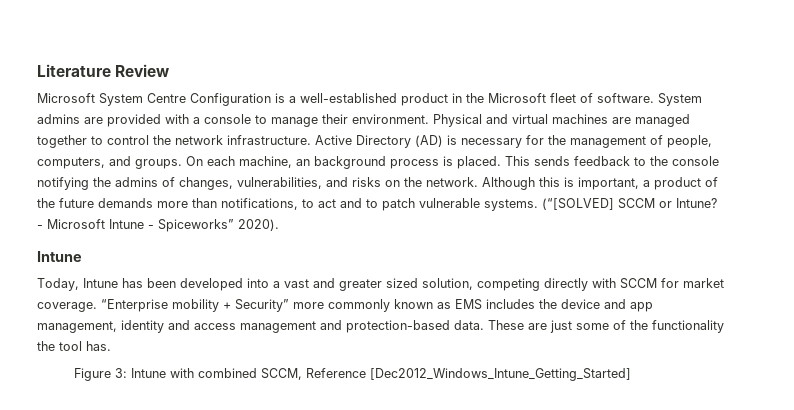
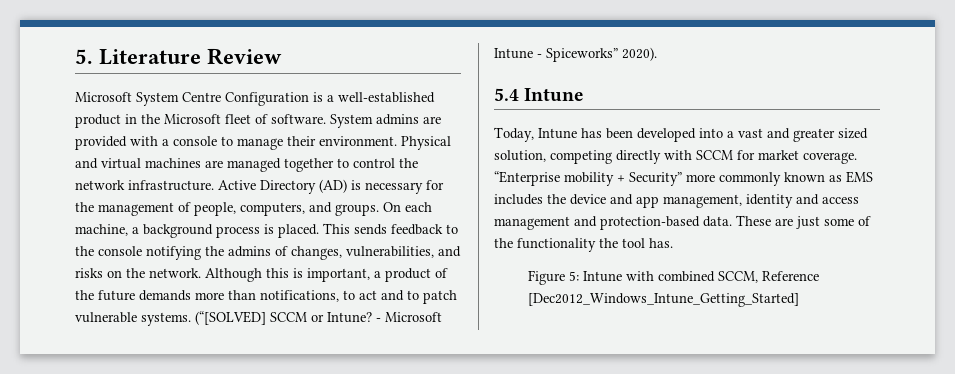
(37, 70) none -> [75,49,92,64] 5.
[296,159,310,166] an -> [132,227,139,234] a
(279, 225) none -> [494,88,519,101] 5.4
[115,368,128,378] 3: -> [568,271,579,281] 5:

